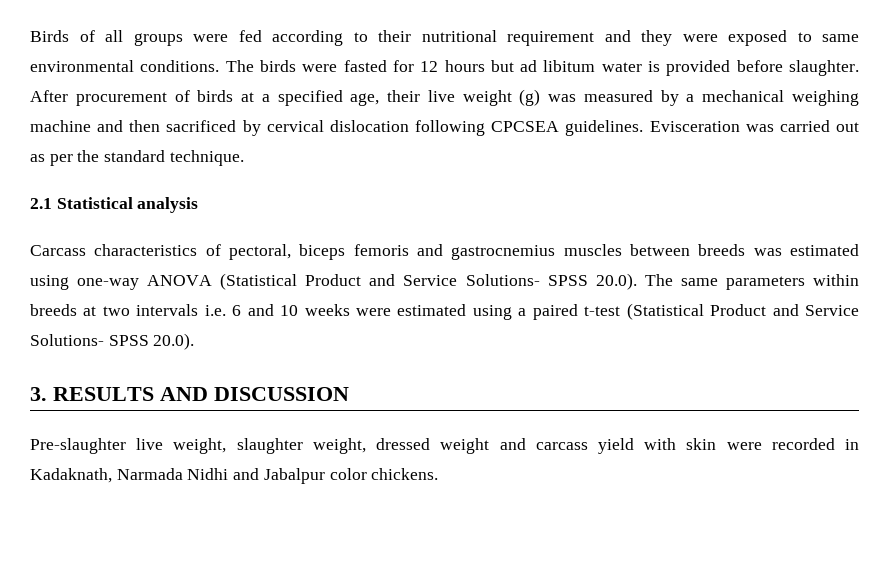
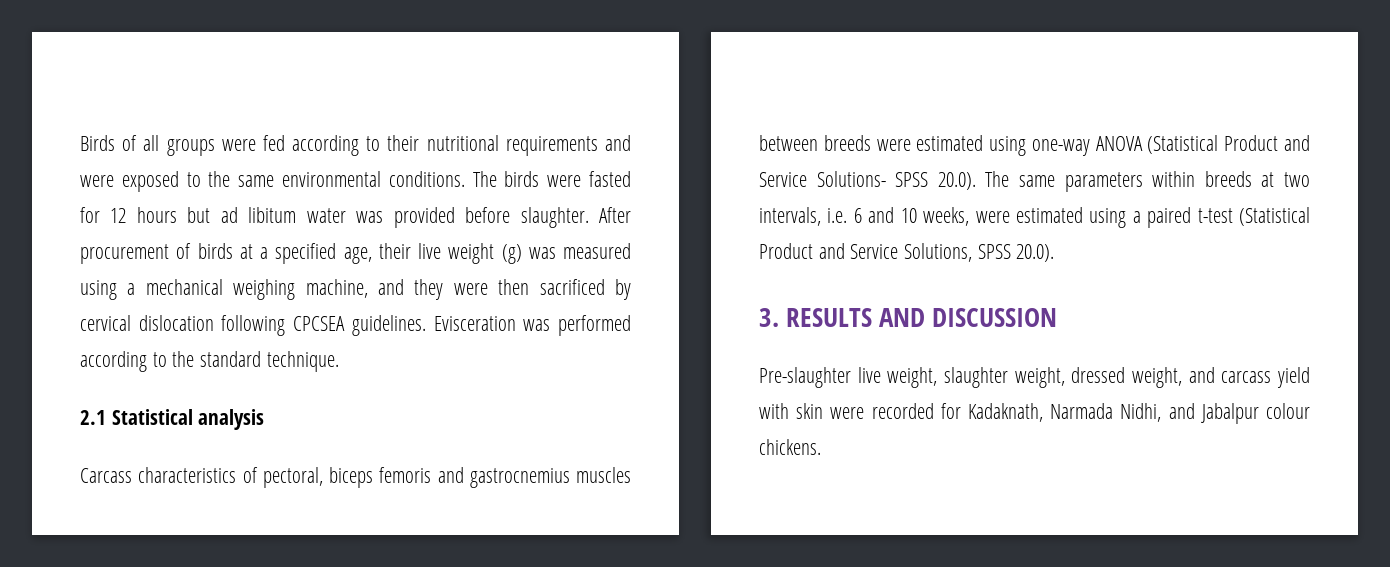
[507,30,672,46] requirement and they -> [505,135,631,156] requirements and
(812, 37) none -> [208,171,231,187] the
[648,61,661,72] is -> [356,211,384,223] was
[660,90,679,106] by -> [80,280,117,300] using
[30,120,124,132] machine and -> [305,279,488,300] machine, and they were
[779,120,860,132] [30,154,73,166] carried out as per -> [558,315,631,336] [80,351,167,372] performed according to
[753,248,782,256] was -> [876,139,911,151] were
[136,304,199,316] intervals -> [759,207,821,226] intervals,
[304,304,350,316] weeks -> [923,207,970,226] weeks,
[30,334,104,346] Solutions- -> [904,243,973,262] Solutions,
[440,438,490,454] weight -> [1132,367,1182,388] weight,
[844,439,859,450] in -> [940,403,961,419] for
[187,468,229,480] Nidhi -> [1120,403,1162,422] Nidhi,
[329,468,367,480] color -> [1266,403,1310,419] colour

